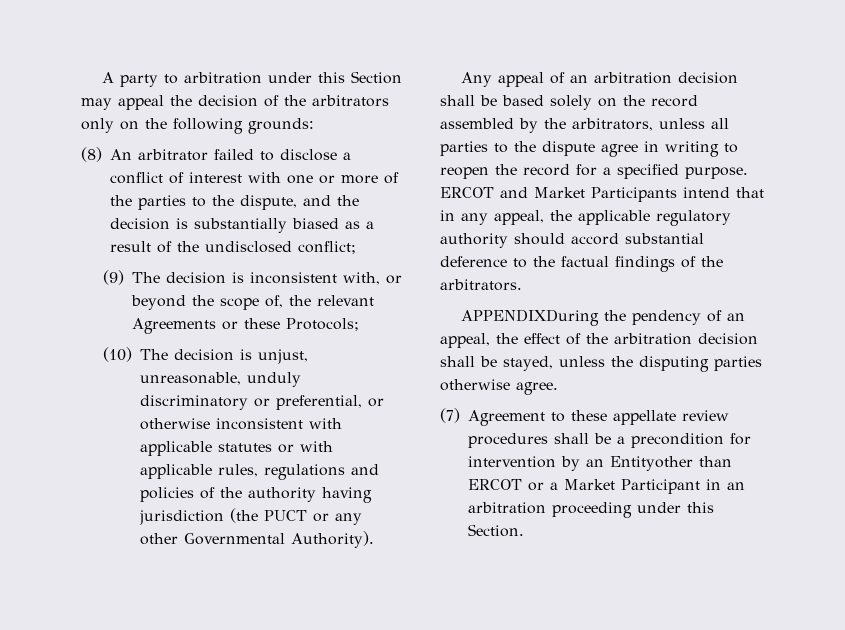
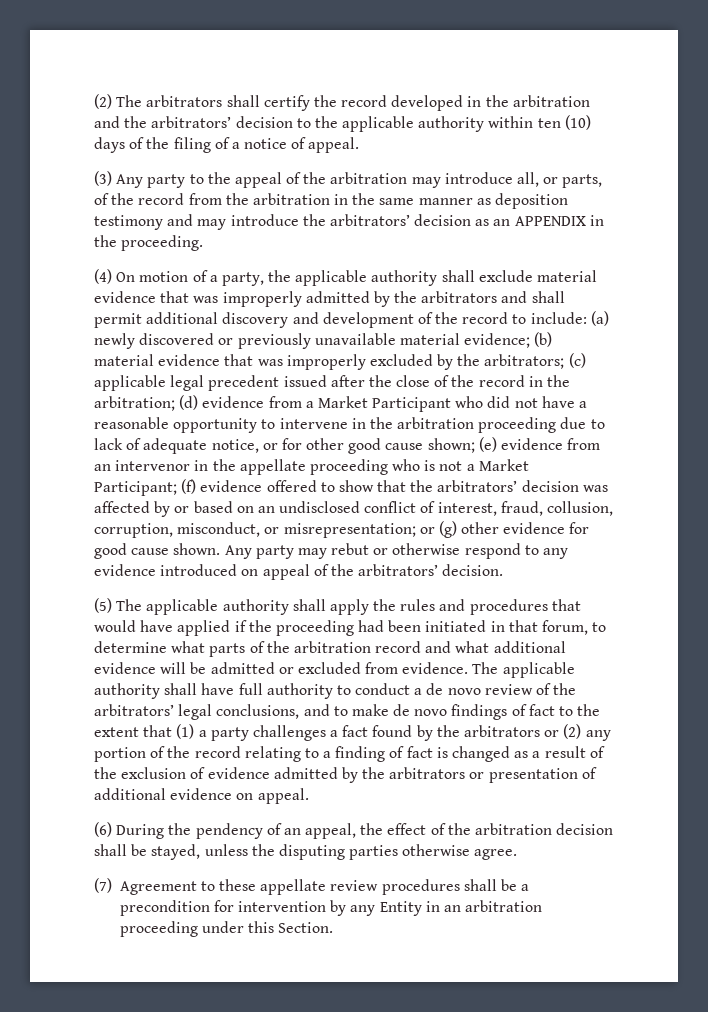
[102,71,403,87] [81,95,389,110] [81,118,314,134] [81,147,351,162] [110,172,399,184] [110,195,359,210] [110,218,339,233] A party to arbitration under this Section may appeal the decision of the arbitrators only on the following grounds: // (8) An arbitrator failed to disclose a conflict of interest with one or more of the parties to the dispute, and the decision is substantially biased -> [94,94,590,111] [94,115,591,132] [94,137,360,153] [94,171,603,188] [94,193,569,209] [94,214,604,230] [94,235,204,251] [94,269,598,286] [94,291,565,307] [94,311,609,328] [94,332,553,349] [94,353,586,370] [94,375,571,391] [94,395,588,412] [94,417,605,433] [94,437,601,454] [94,459,529,475] [94,479,608,496] [94,501,614,517] [94,521,590,538] [94,543,569,559] [94,564,504,580] [94,598,581,615] [94,620,607,636] [94,641,566,657] [94,662,575,678] [94,683,577,699] [94,704,601,720] [94,724,611,741] [94,746,511,762] (2) The arbitrators shall certify the record developed in the arbitration and the arbitrators’ decision to the applicable authority within ten (10) days of the filing of a notice of appeal. // (3) Any party to the appeal of the arbitration may introduce all, or parts, of the record from the arbitration in the same manner as deposition testimony and may introduce the arbitrators’ decision as an APPENDIX in the proceeding. // (4) On motion of a party, the applicable authority shall exclude material evidence that was improperly admitted by the arbitrators and shall permit additional discovery and development of the record to include: (a) newly discovered or previously unavailable material evidence; (b) material evidence that was improperly excluded by the arbitrators; (c) applicable legal precedent issued after the close of the record in the arbitration; (d) evidence from a Market Participant who did not have a reasonable opportunity to intervene in the arbitration proceeding due to lack of adequate notice, or for other good cause shown; (e) evidence from an intervenor in the appellate proceeding who is not a Market Participant; (f) evidence offered to show that the arbitrators’ decision was affected by or based on an undisclosed conflict of interest, fraud, collusion, corruption, misconduct, or misrepresentation; or (g) other evidence for good cause shown. Any party may rebut or otherwise respond to any evidence introduced on appeal of the arbitrators’ decision. // (5) The applicable authority shall apply the rules and procedures that would have applied if the proceeding had been initiated in that forum, to determine what parts of the arbitration record and what additional evidence will be admitted or excluded from evidence. The applicable authority shall have full authority to conduct a de novo review of the arbitrators’ legal conclusions, and to make de novo findings of fact to the extent that (1) a party challenges a fact found by the arbitrators or (2) any portion of the record relating to a finding of fact is changed
[205,241,356,254] [103,270,403,285] [131,295,375,310] [132,318,360,334] [103,347,309,364] [140,372,302,387] [140,395,385,410] [140,418,343,430] [140,441,334,456] [140,464,380,480] [140,487,373,503] [139,508,363,525] [140,531,375,548] [461,72,739,87] [440,95,698,110] [440,118,729,133] [440,141,738,157] [440,164,748,179] [440,187,764,202] [440,210,731,226] [440,233,704,248] [440,256,723,272] [440,279,522,291] [461,309,600,326] undisclosed conflict; // (9) The decision is inconsistent with, or beyond the scope of, the relevant Agreements or these Protocols; // (10) The decision is unjust, unreasonable, unduly discriminatory or preferential, or otherwise inconsistent with applicable statutes or with applicable rules, regulations and policies of the authority having jurisdiction (the PUCT or any other Governmental Authority). // Any appeal of an arbitration decision shall be based solely on the record assembled by the arbitrators, unless all parties to the dispute agree in writing to reopen the record for a specified purpose. ERCOT and Market Participants intend that in any appeal, the applicable regulatory authority should accord substantial deference to the factual findings of the arbitrators. // APPENDIXDuring -> [121,767,597,783] [94,788,309,804] [94,822,165,839] exclusion of evidence admitted by the arbitrators or presentation of additional evidence on appeal. // (6) During
[586,456,732,471] [468,479,700,494] an Entityother than ERCOT or a Market Participant -> [350,901,422,916] any Entity

